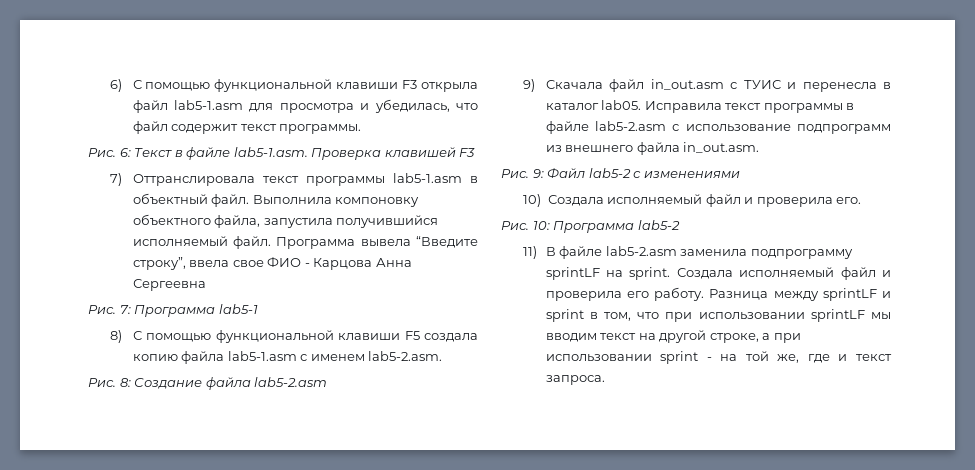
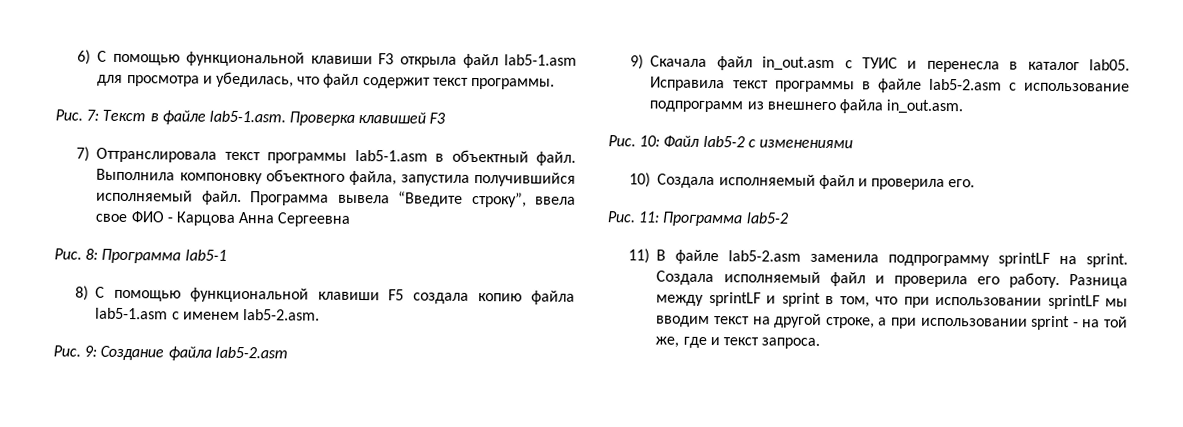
[119,148,131,157] 6: -> [86,109,100,121] 7:
[119,305,131,314] 7: -> [85,248,99,260] 8:
[119,378,131,387] 8: -> [84,345,98,357] 9:
[532,169,544,178] 9: -> [639,135,661,147] 10:
[532,221,550,230] 10: -> [638,211,661,223] 11:

